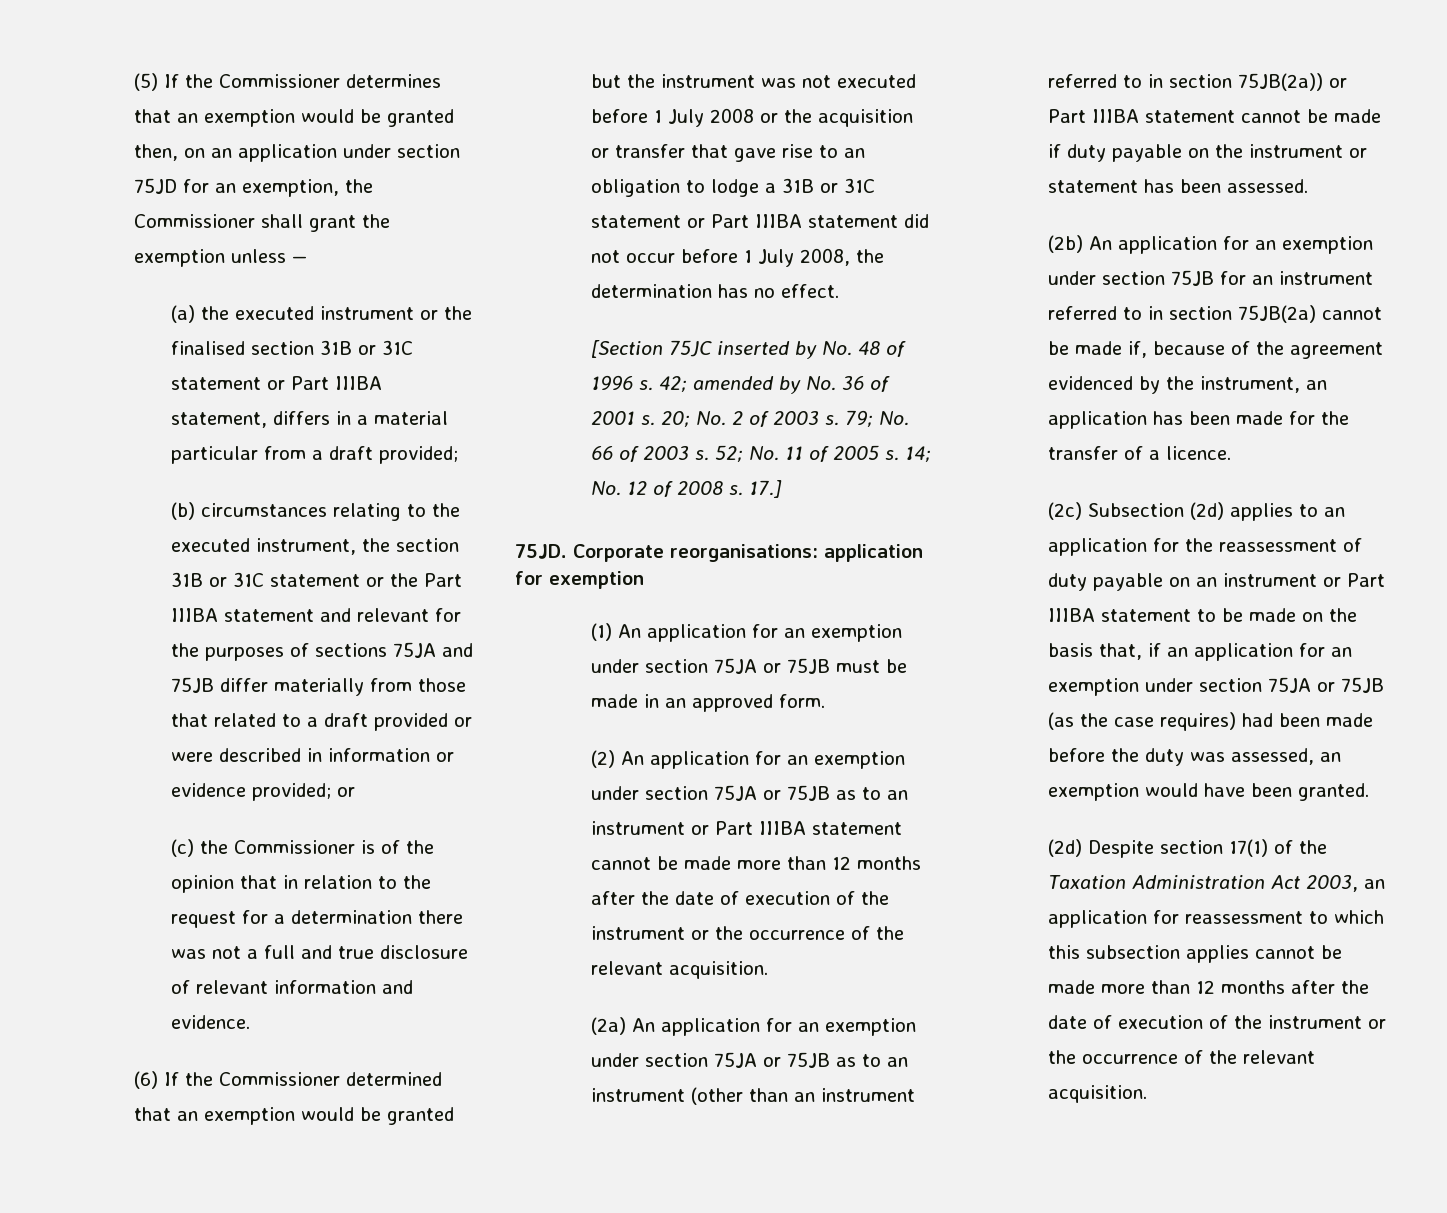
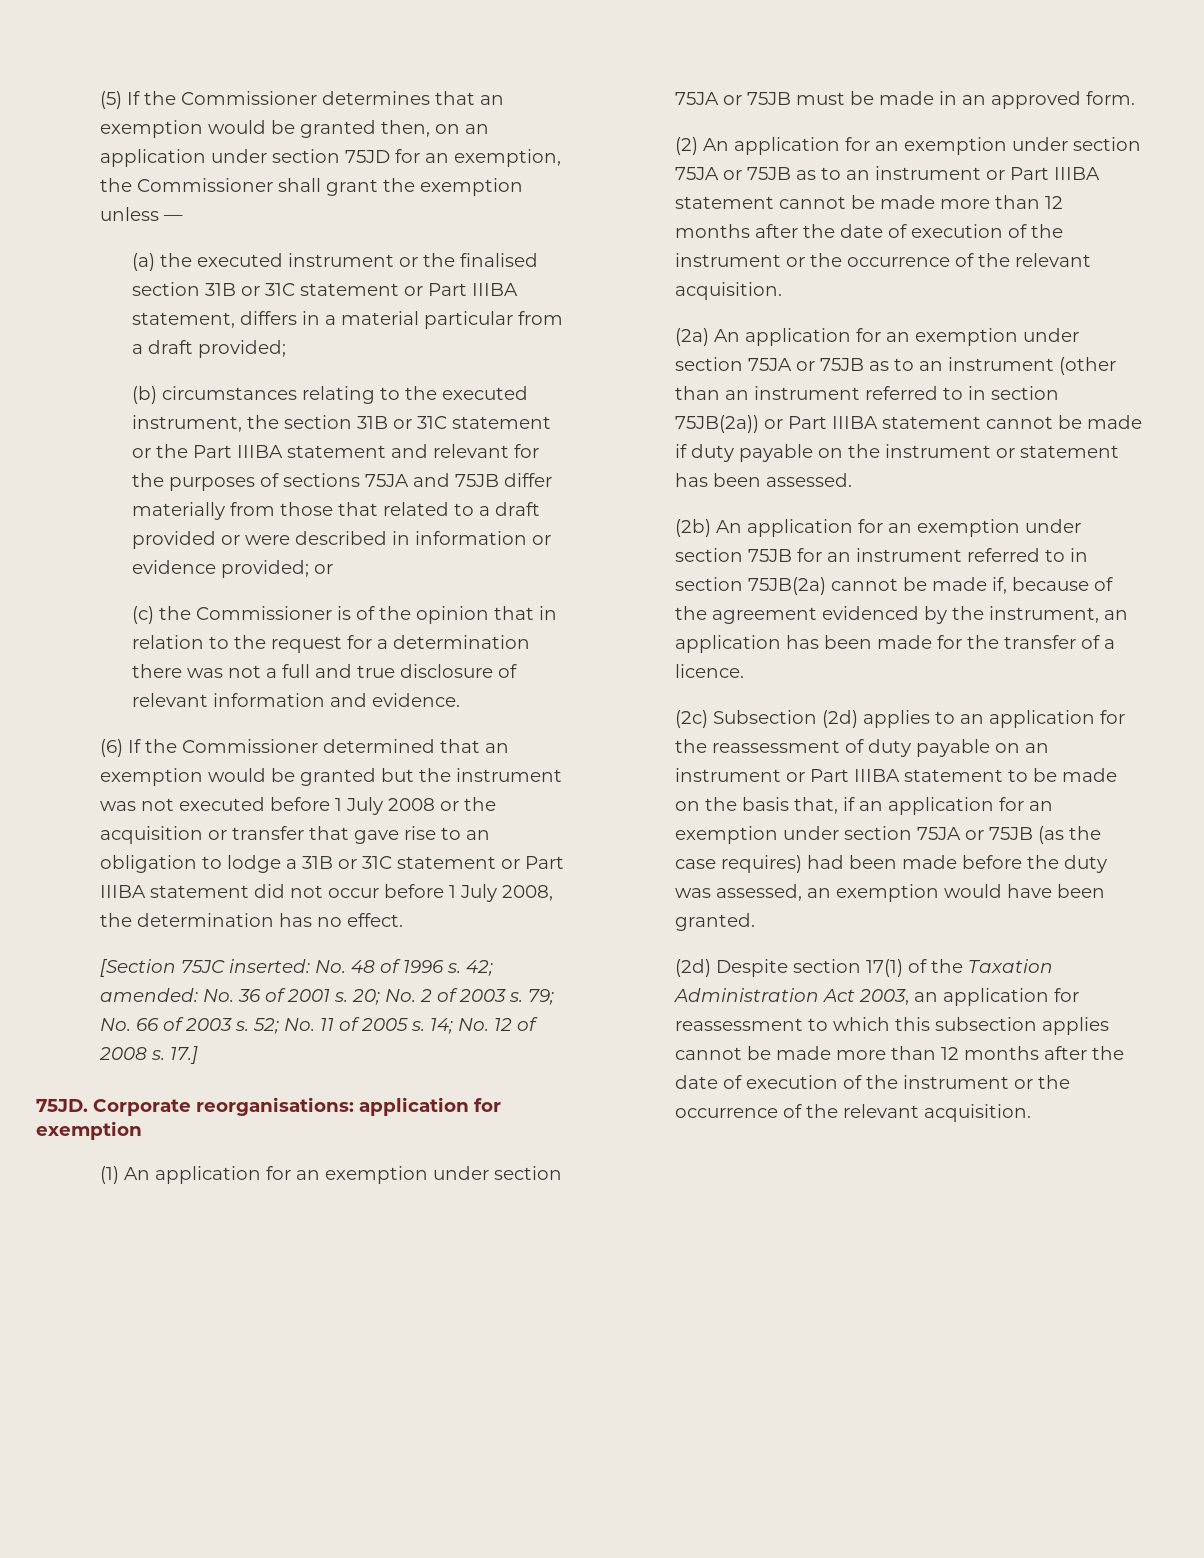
[716,341,817,359] inserted by -> [229,959,311,973] inserted:
[692,376,801,394] amended by -> [100,988,199,1002] amended:

